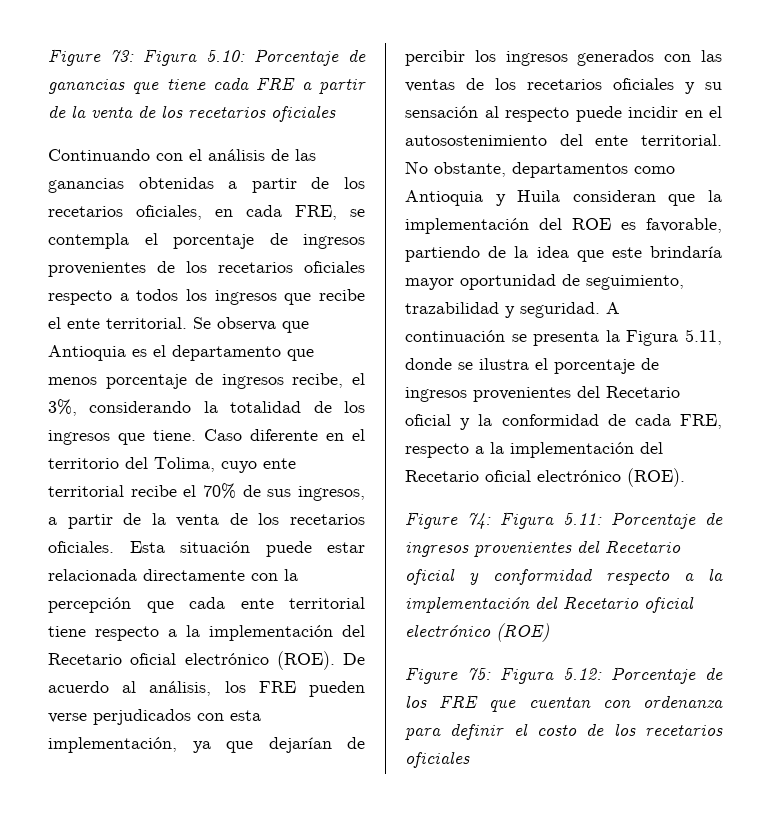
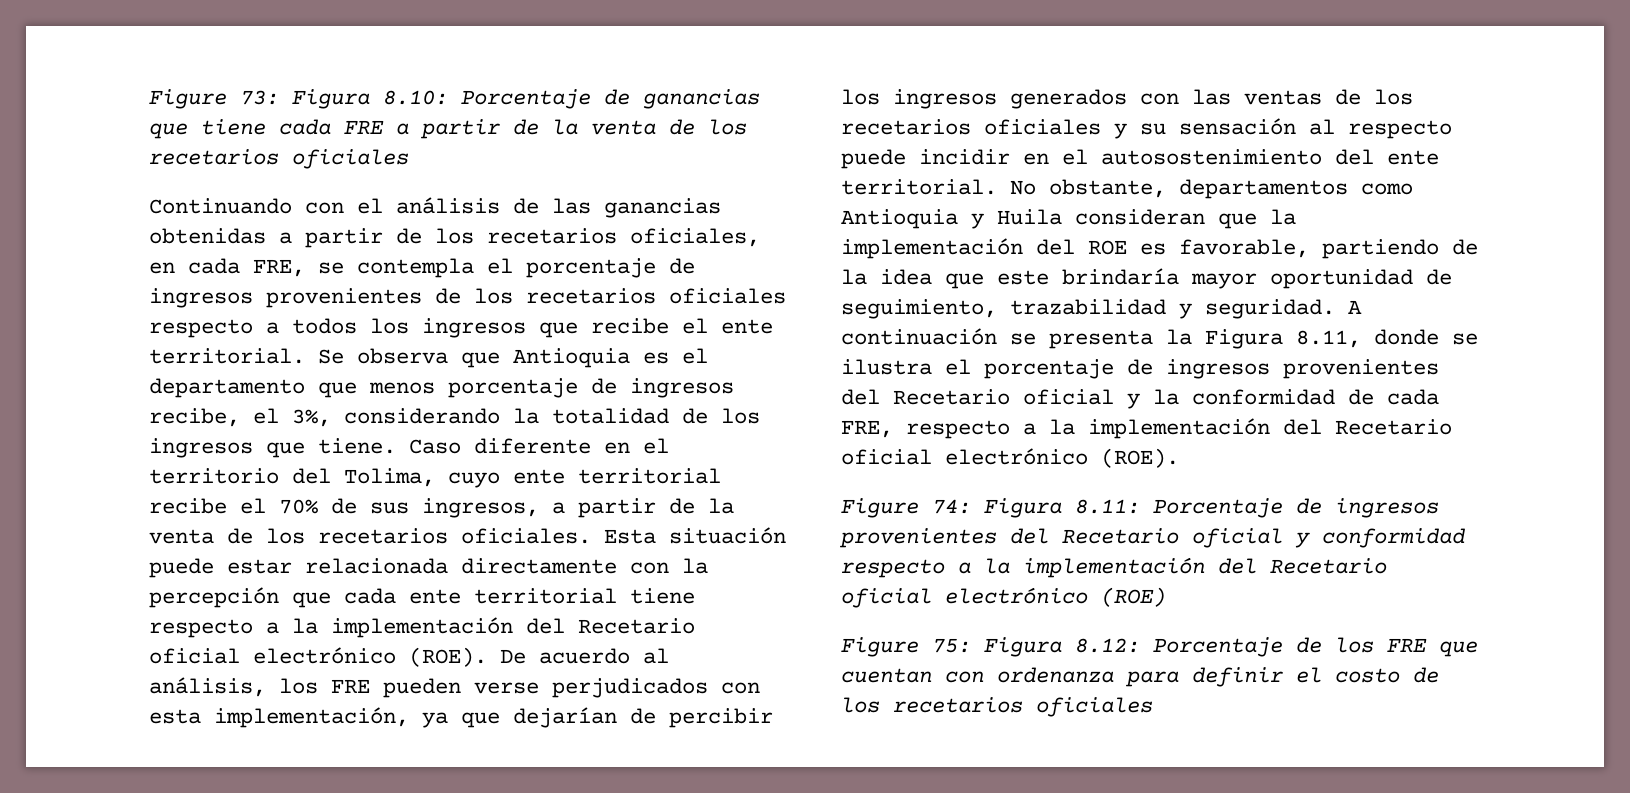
[205,50,245,62] 5.10: -> [383,90,448,105] 8.10:
[685,329,722,345] 5.11, -> [1296,330,1361,348] 8.11,
[562,513,602,525] 5.11: -> [1075,499,1140,514] 8.11:
[562,668,602,680] 5.12: -> [1075,638,1140,653] 8.12:

